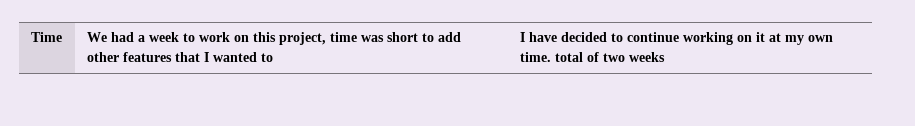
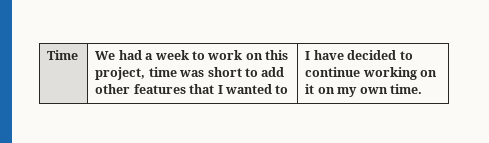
[769,33,782,42] at -> [317,87,335,94] on
[555,52,666,62] total of two weeks -> (422, 89) none

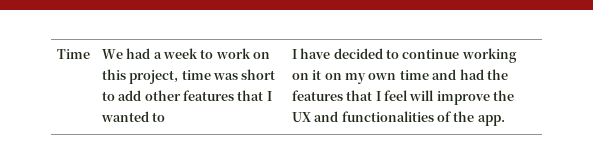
[389,84,422,94] time. -> [399,69,508,80] [291,90,515,105] [291,111,505,126] time and had the features that I feel will improve the UX and functionalities of the app.

